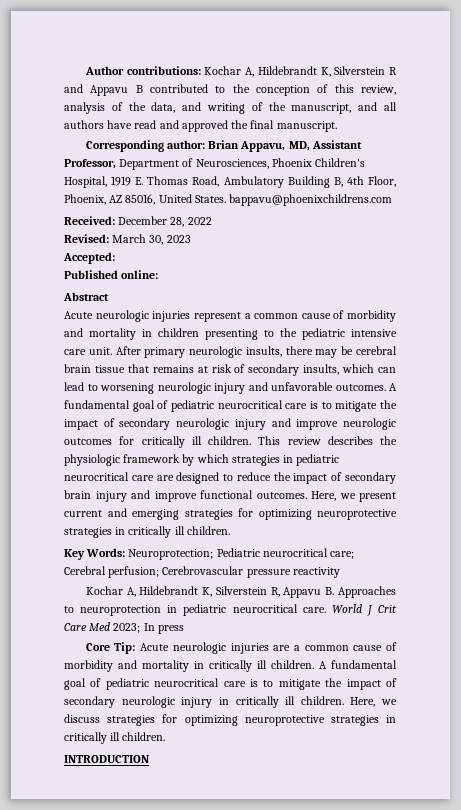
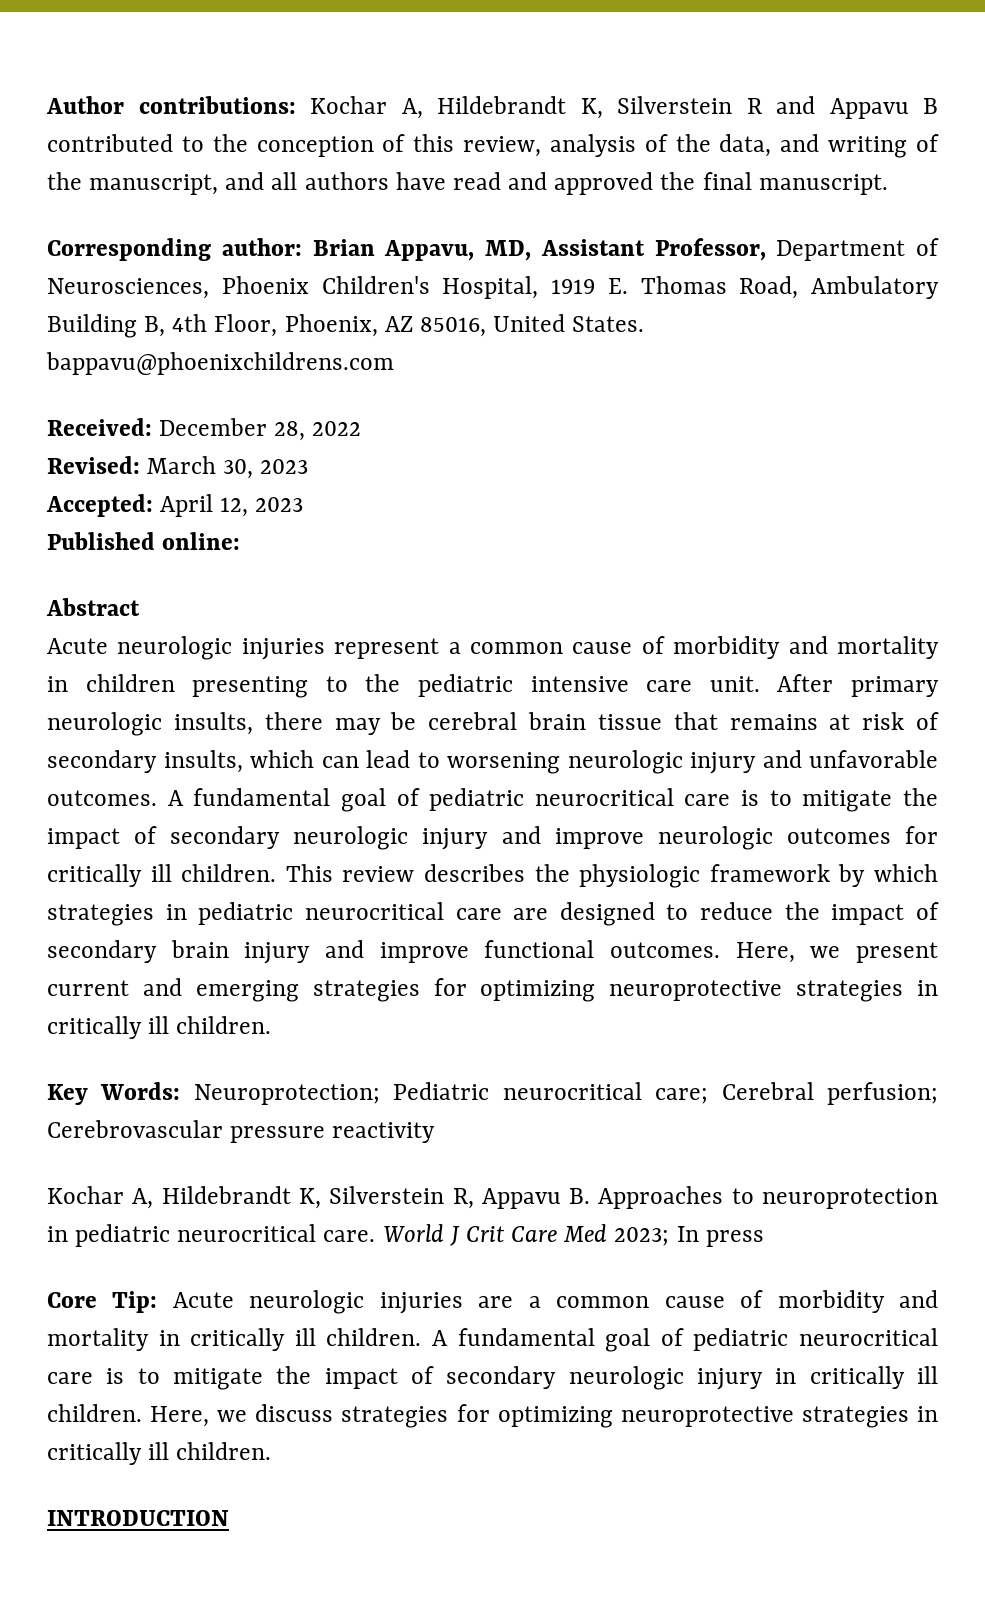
(115, 258) none -> [160,494,304,517] April 12, 2023

